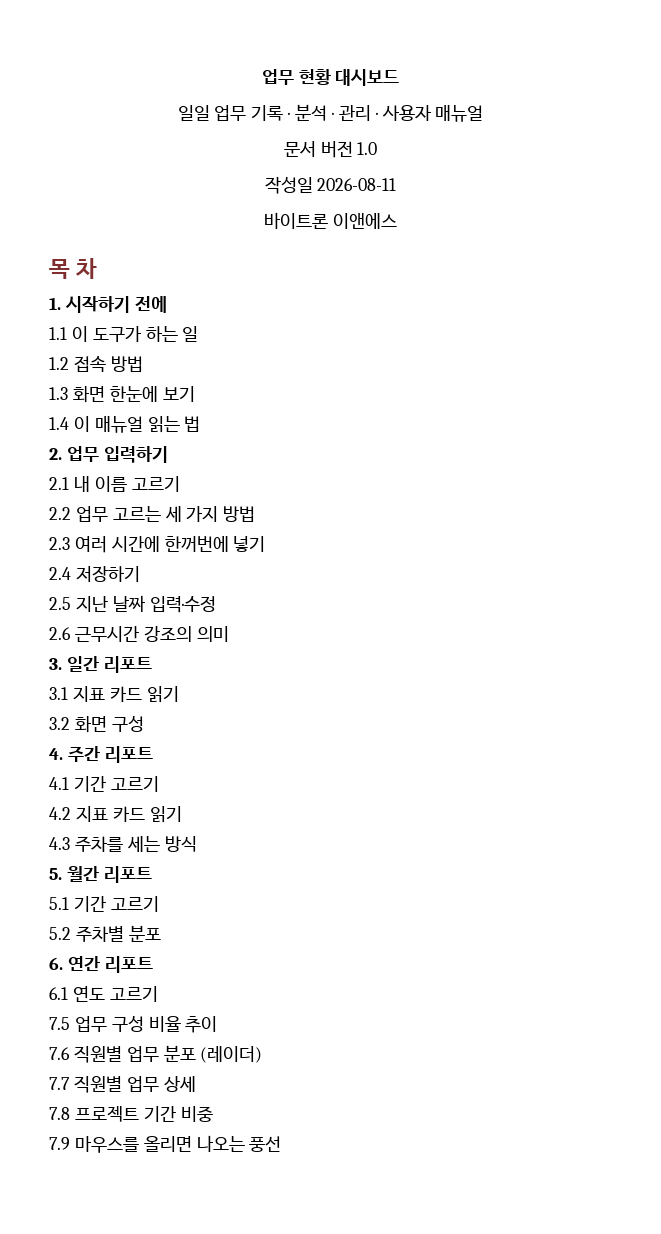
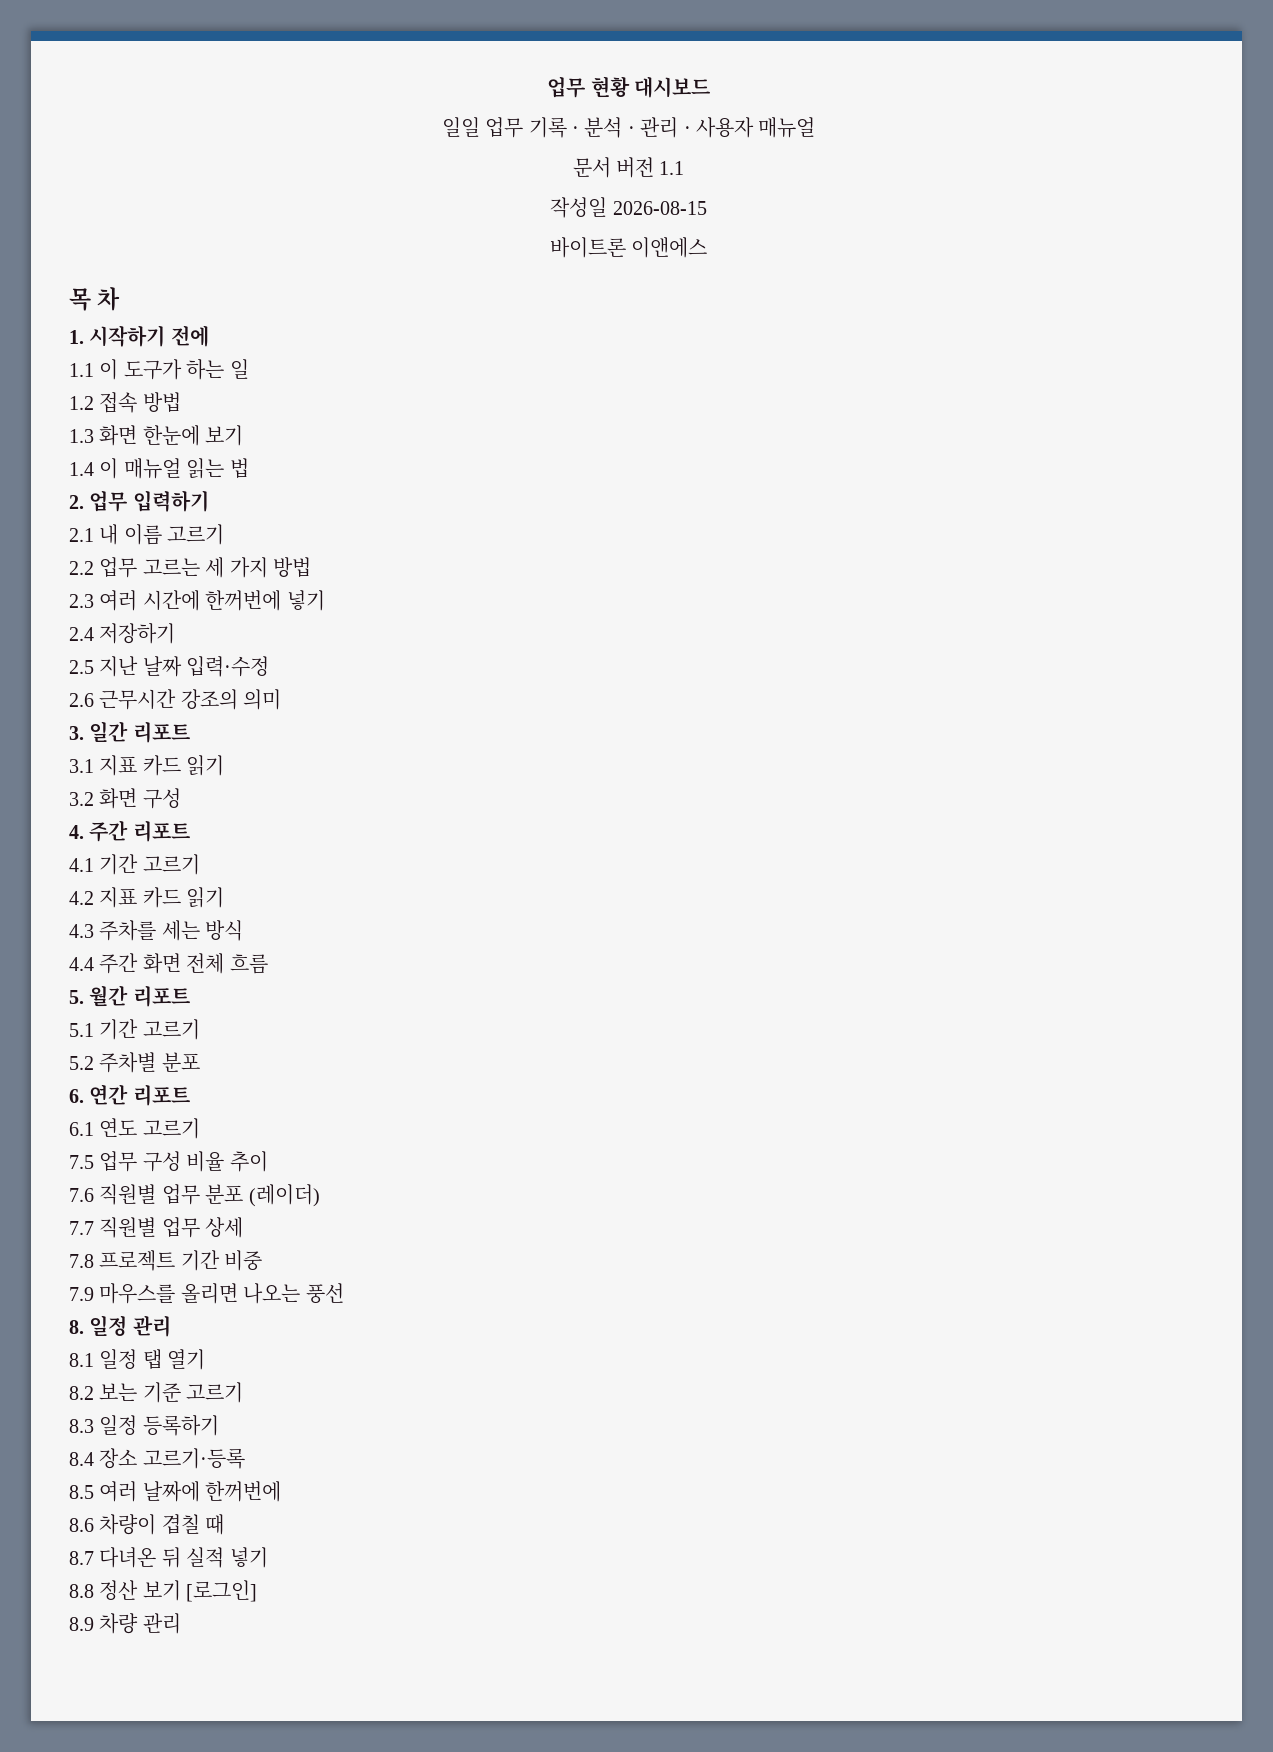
[357,142,378,155] 1.0 -> [659,161,685,175] 1.1
[317,178,397,191] 2026-08-11 -> [612,201,707,215] 2026-08-15
(197, 844) none -> [69,953,268,974] // 4.4 주간 화면 전체 흐름
(282, 1144) none -> [69,1315,171,1337] [69,1349,206,1370] [69,1382,244,1403] [69,1415,219,1436] [69,1448,245,1469] [69,1481,282,1502] [69,1514,225,1535] [69,1547,268,1568] [69,1580,258,1602] [69,1613,181,1634] // 8. 일정 관리 // 8.1 일정 탭 열기 // 8.2 보는 기준 고르기 // 8.3 일정 등록하기 // 8.4 장소 고르기·등록 // 8.5 여러 날짜에 한꺼번에 // 8.6 차량이 겹칠 때 // 8.7 다녀온 뒤 실적 넣기 // 8.8 정산 보기 [로그인] // 8.9 차량 관리

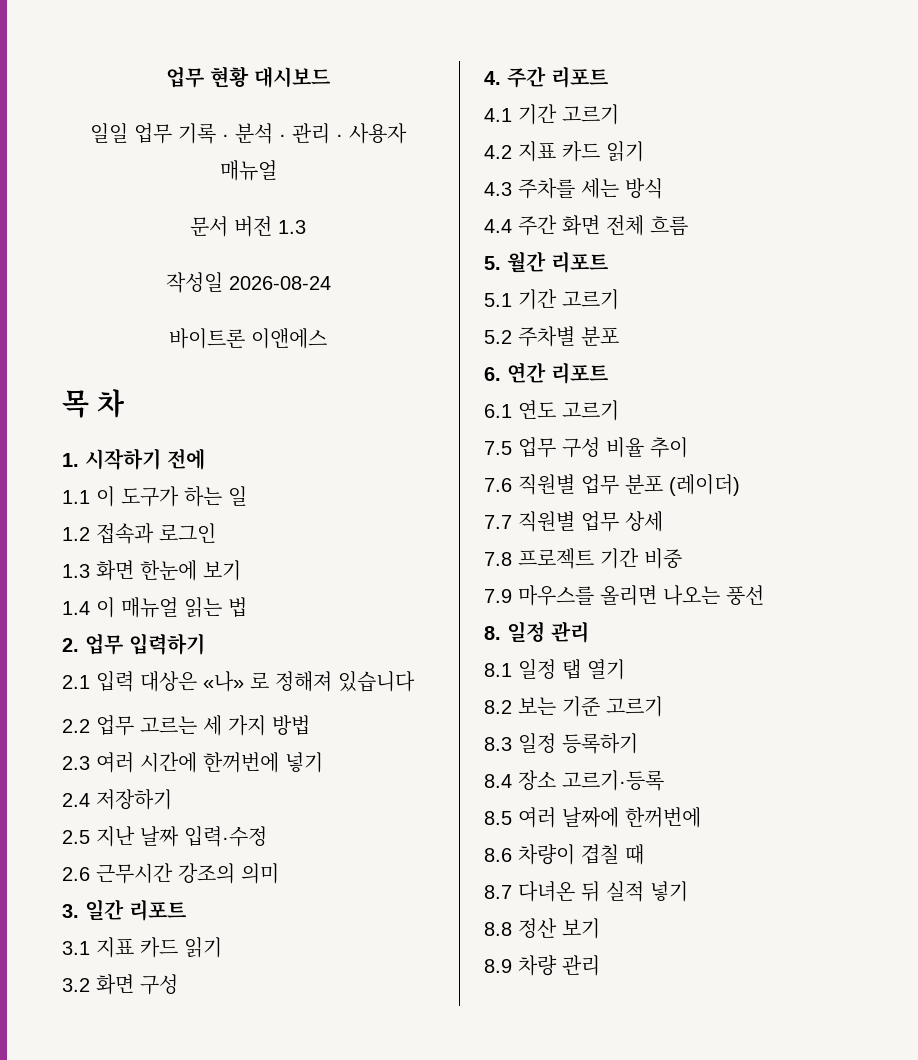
[659,161,685,175] 1.1 -> [278,220,306,234] 1.3
[612,201,707,215] 2026-08-15 -> [228,276,331,290] 2026-08-24
[99,392,181,413] 접속 방법 -> [96,523,216,544] 접속과 로그인
[99,524,225,545] 내 이름 고르기 -> [96,671,415,692] 입력 대상은 «나» 로 정해져 있습니다
[186,1580,258,1602] [로그인] -> (600, 928) none

